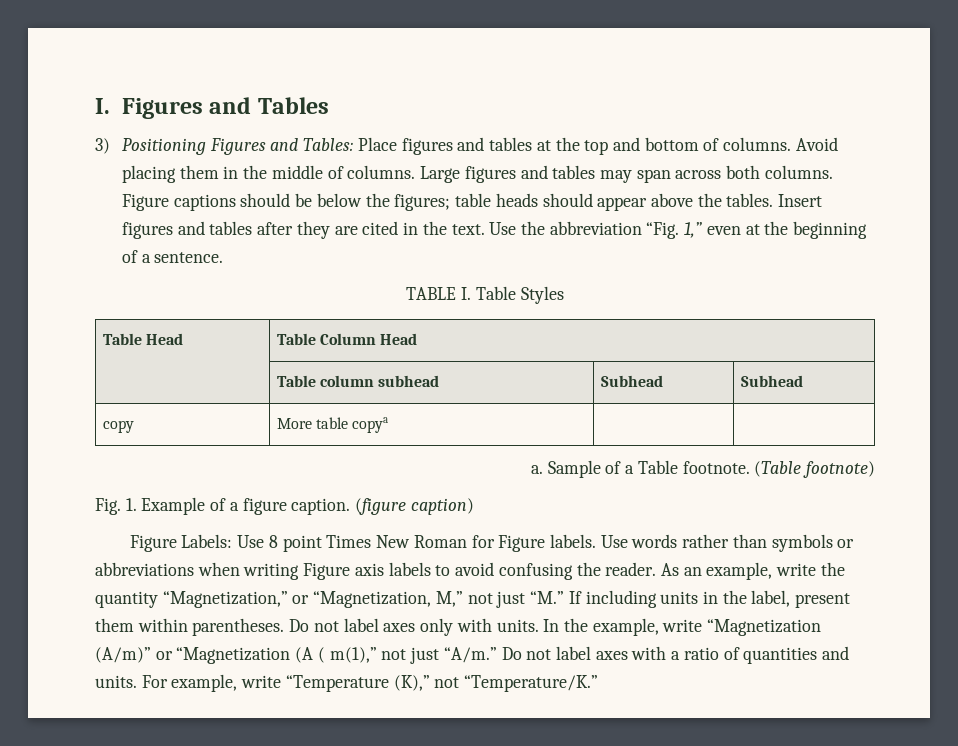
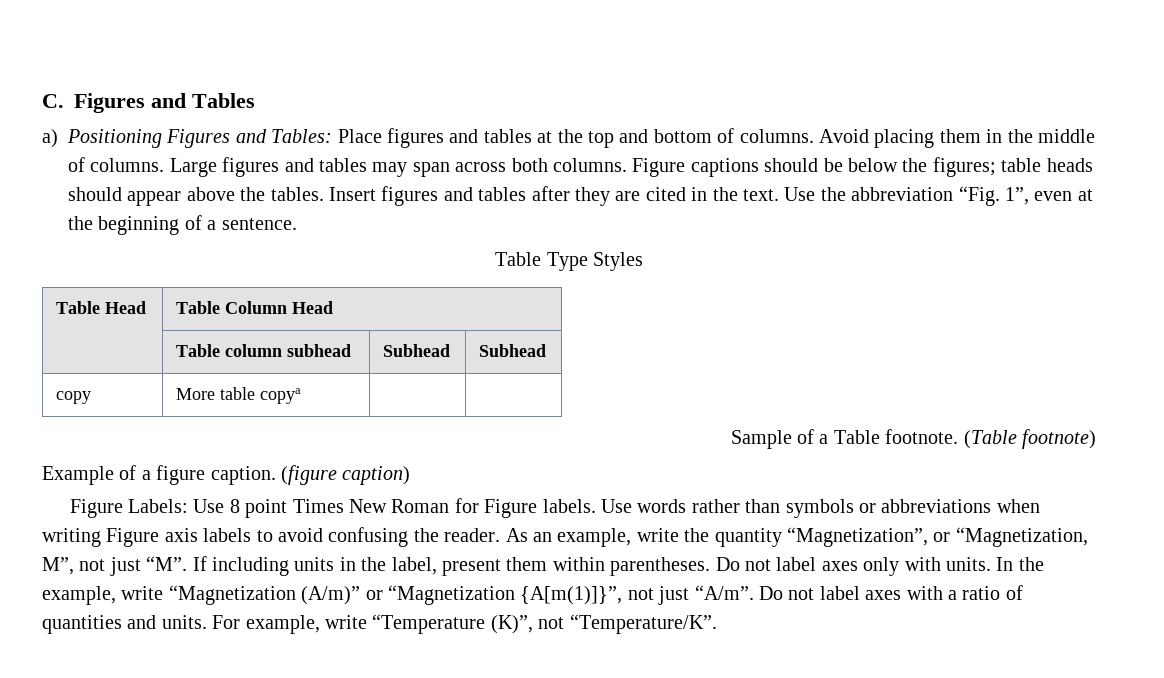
[95,98,110,114] I. -> [42,94,64,108] C.
[95,138,110,154] 3) -> [42,129,58,148] a)
[684,222,703,238] 1,” -> [1004,187,1029,205] 1”,
[406,286,516,300] TABLE I. Table -> [495,252,588,271] Table Type
[530,465,543,474] a. -> (302, 396) none
[95,498,137,515] Fig. 1. -> (1096, 439) none
[162,591,288,608] “Magnetization,” -> [786,527,928,547] “Magnetization”,
[435,591,565,608] M,” not just “M.” -> [42,556,188,576] M”, not just “M”.
[295,647,497,664] (A ( m(1),” not just “A/m.” -> [520,585,754,605] {A[m(1)]}”, not just “A/m”.
[393,675,599,692] (K),” not “Temperature/K.” -> [490,614,717,634] (K)”, not “Temperature/K”.

